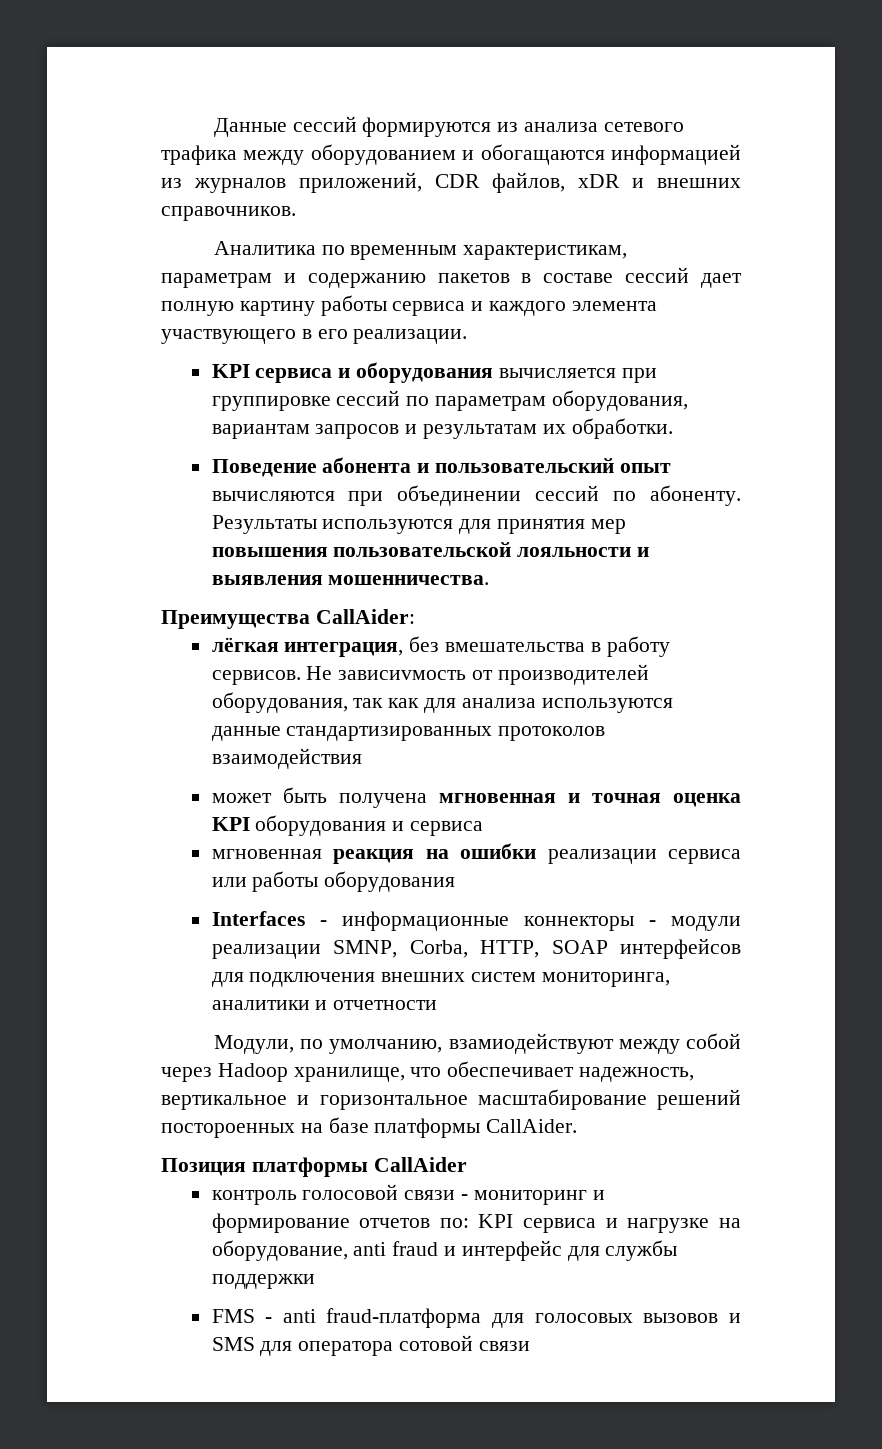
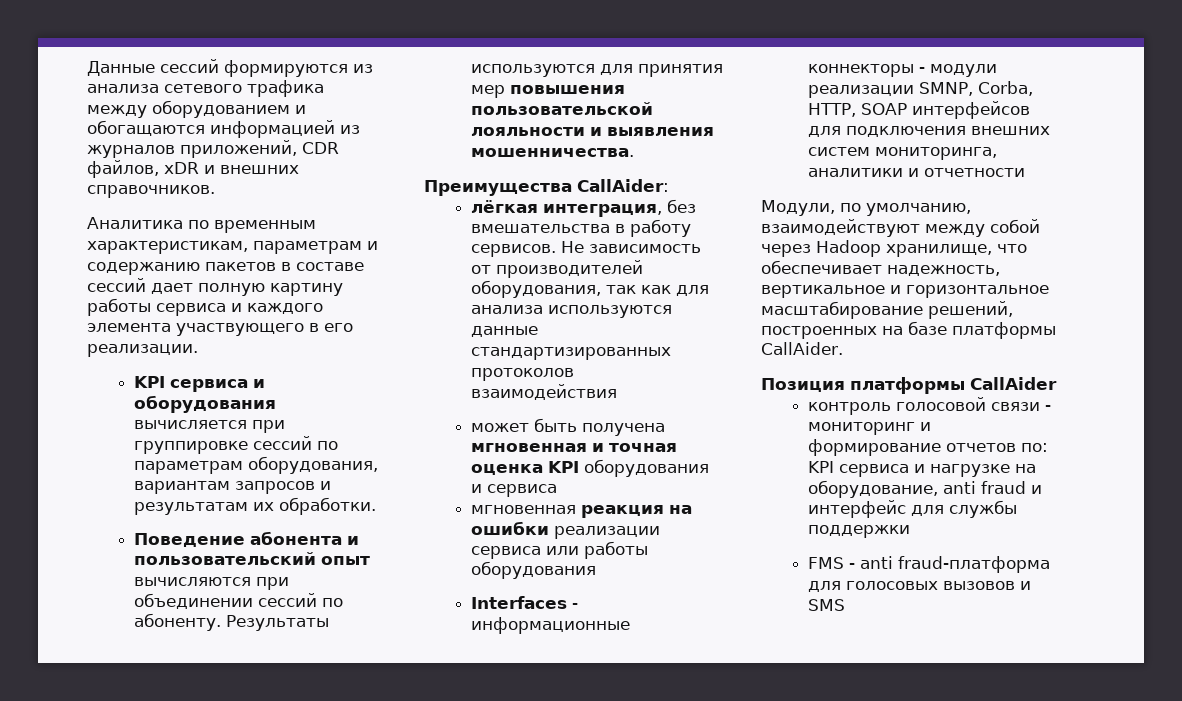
[338,670,467,680] зависиvмость -> [588,244,701,253] зависимость
[448,1033,614,1054] взамиодействуют -> [761,219,920,237] взаимодействуют
[657,1089,741,1110] [161,1123,295,1138] решений постороенных -> [928,301,1013,319] [761,326,877,339] решений, построенных
[260,1335,530,1356] для оператора сотовой связи -> (845, 605) none

